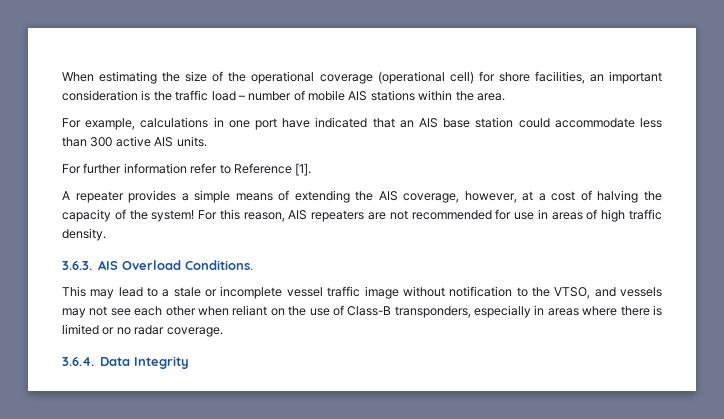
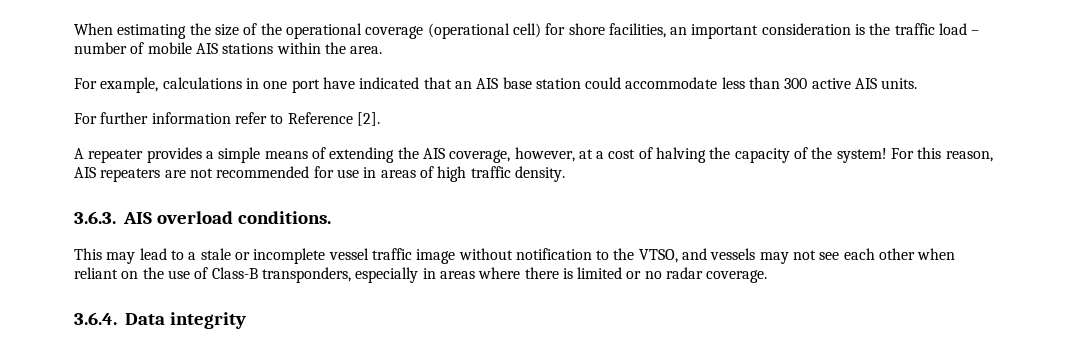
[295,163,312,176] [1]. -> [356,112,380,126] [2].
[122,260,254,270] Overload Conditions. -> [156,211,331,224] overload conditions.
[134,356,190,369] Integrity -> [169,312,246,329] integrity

